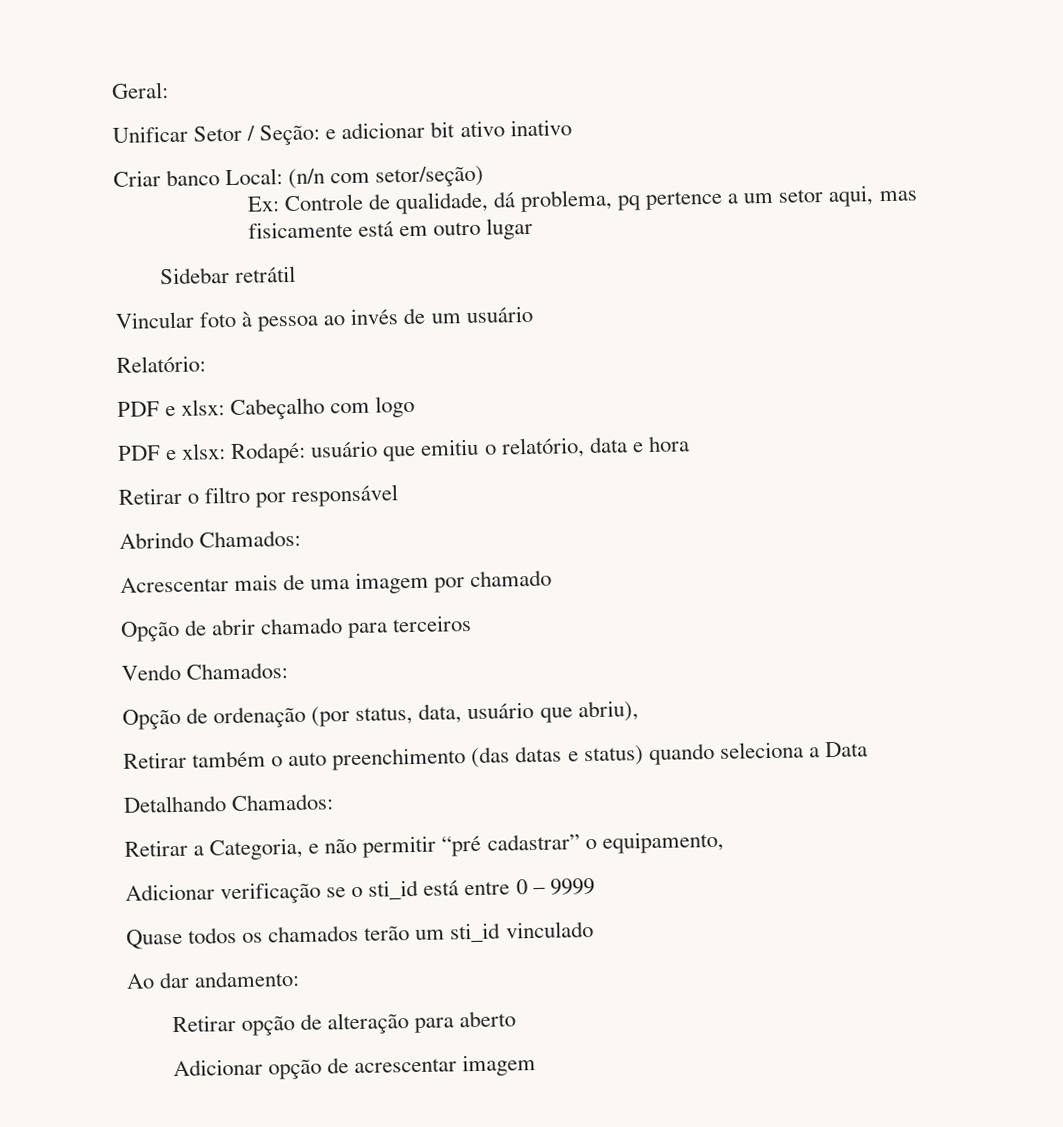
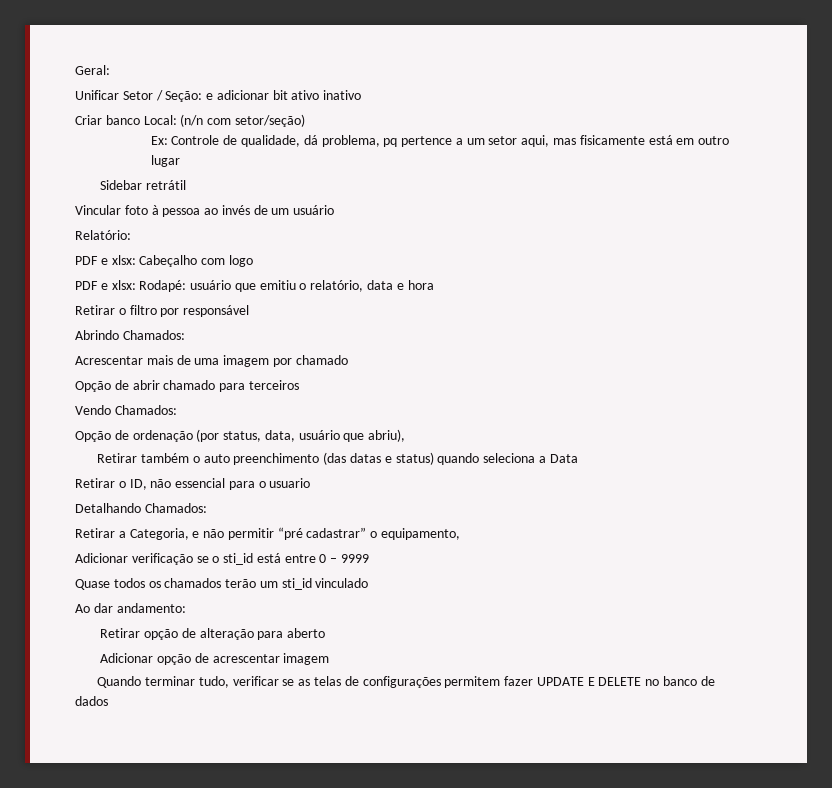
(868, 749) none -> [75,478,311,490] // Retirar o ID, não essencial para o usuario
(536, 1065) none -> [97,676,715,688] [75,696,108,706] // Quando terminar tudo, verificar se as telas de configurações permitem fazer UPDATE E DELETE no banco de dados

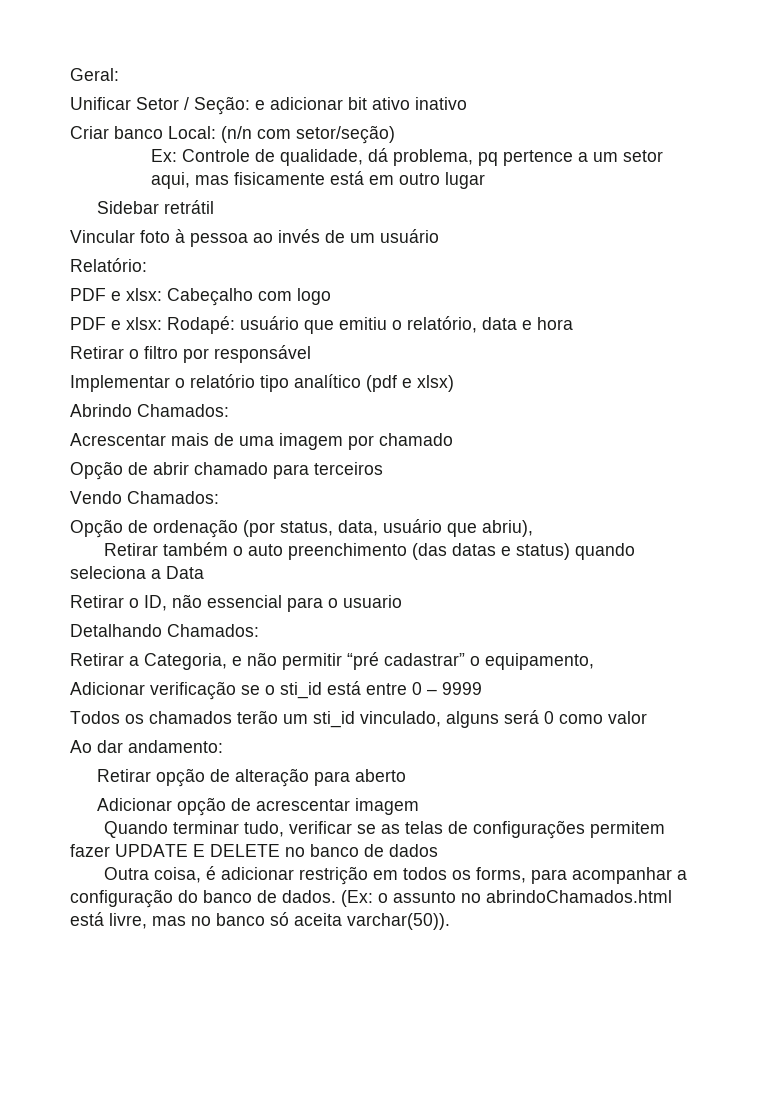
(250, 311) none -> [70,374,454,392] // Implementar o relatório tipo analítico (pdf e xlsx)
[75,578,145,590] Quase todos -> [70,711,120,724] Todos
[315,578,369,588] vinculado -> [360,710,647,728] vinculado, alguns será 0 como valor
(108, 701) none -> [104,866,688,885] [70,889,672,908] [70,912,450,930] // Outra coisa, é adicionar restrição em todos os forms, para acompanhar a configuração do banco de dados. (Ex: o assunto no abrindoChamados.html está livre, mas no banco só aceita varchar(50)).

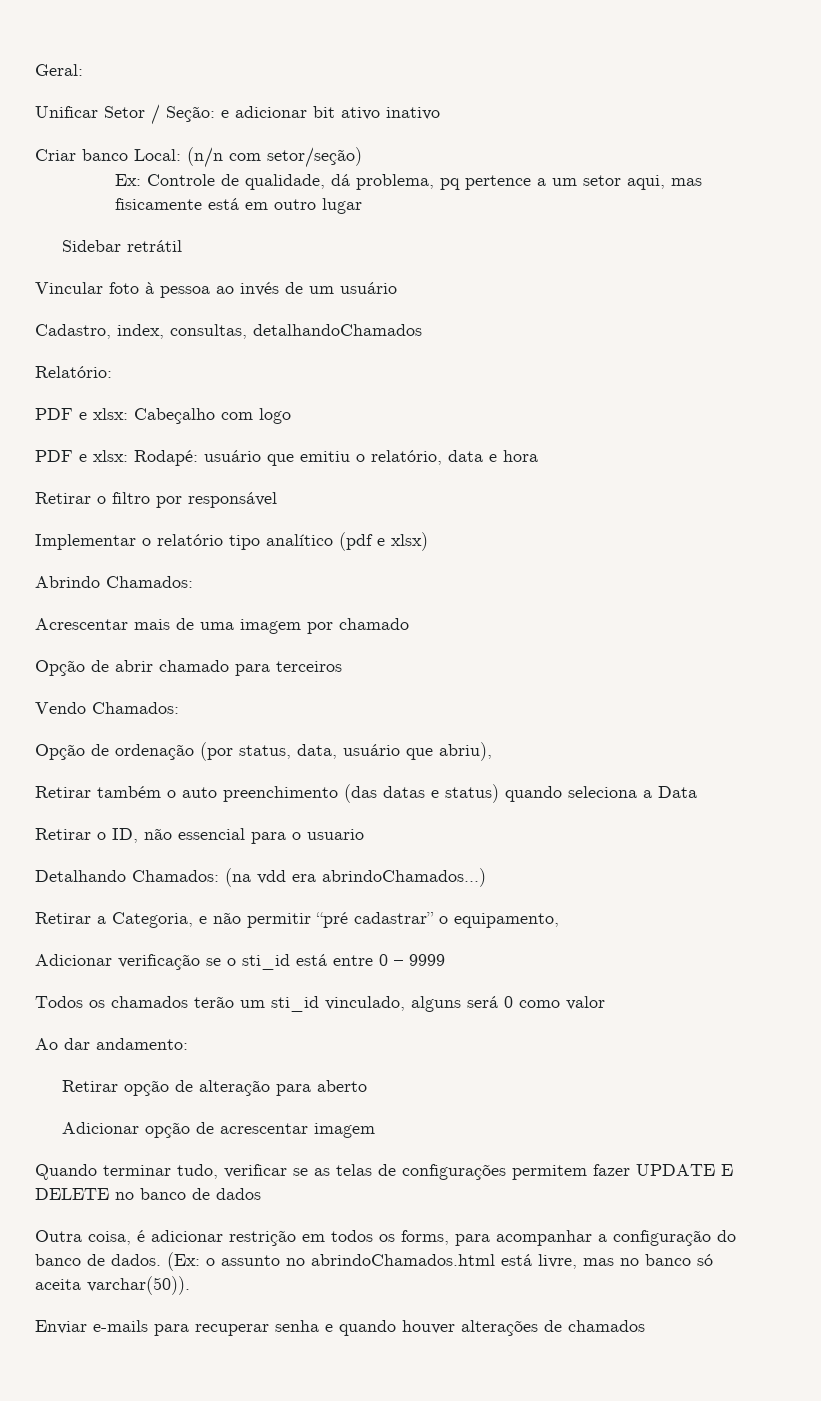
(439, 236) none -> [35,324,422,339] // Cadastro, index, consultas, detalhandoChamados
(259, 630) none -> [225,868,486,887] (na vdd era abrindoChamados...)
(450, 921) none -> [35,1320,645,1336] // Enviar e-mails para recuperar senha e quando houver alterações de chamados

